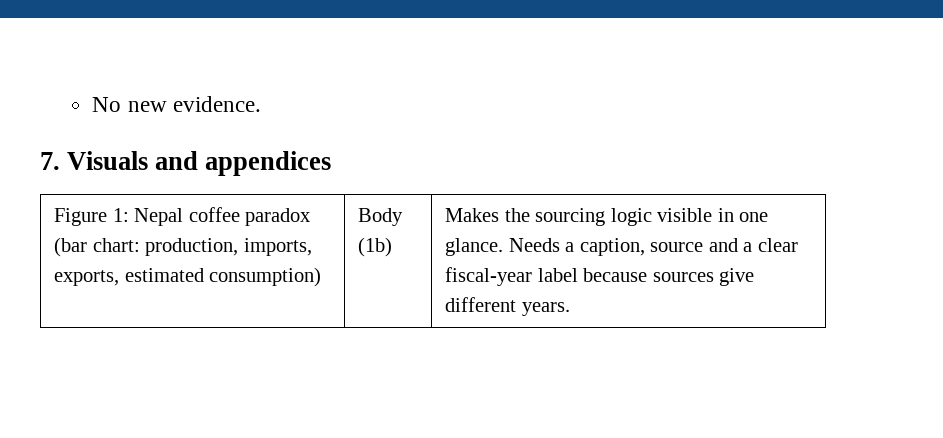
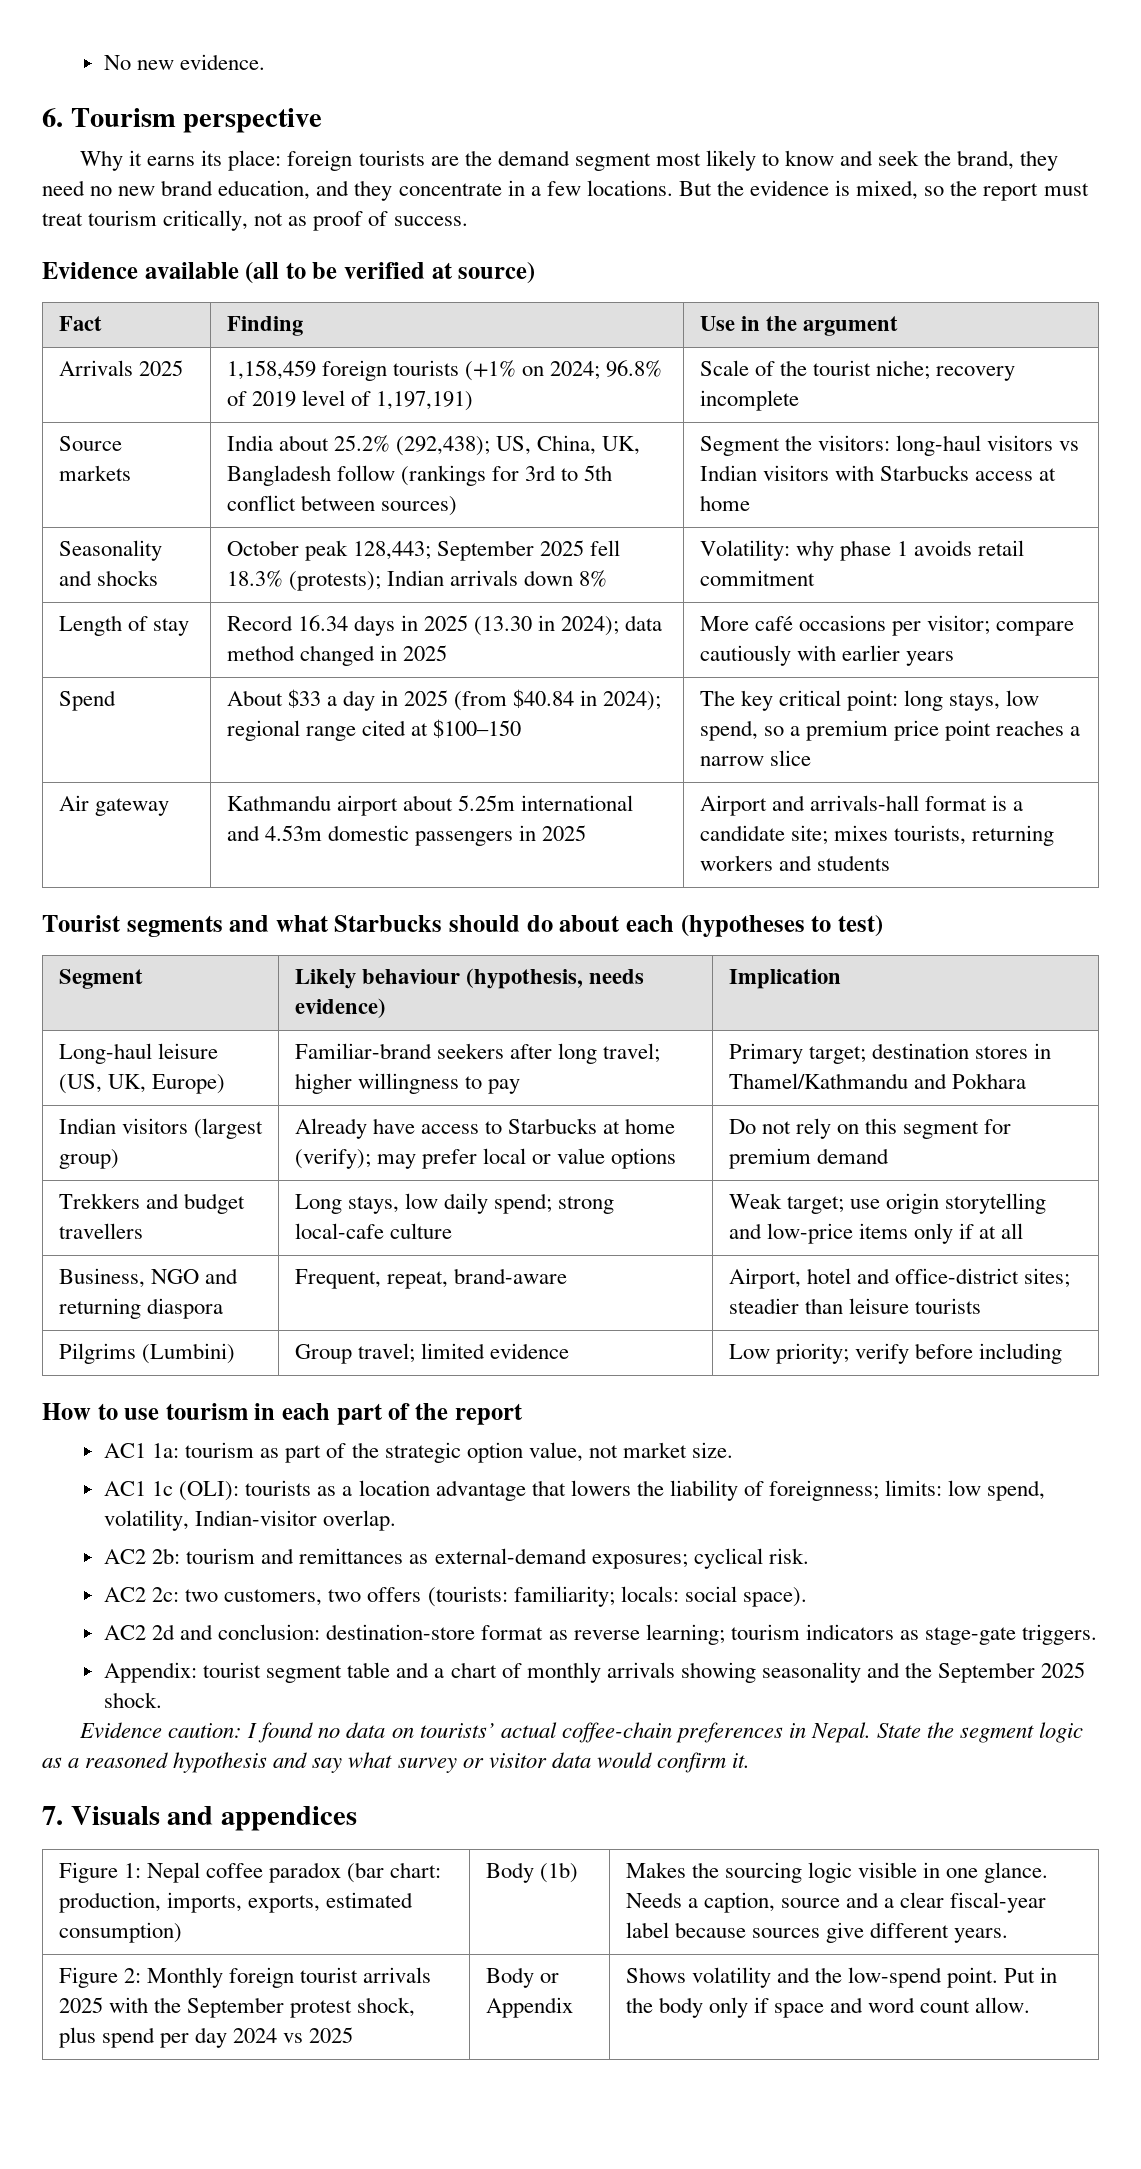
(261, 104) none -> [42,108,323,133] [80,150,1059,171] [42,180,1089,201] [42,210,468,231] [42,262,536,284] [58,316,102,331] [226,316,303,336] [699,316,898,336] [58,360,183,376] [226,360,663,381] [226,390,473,411] [699,360,1016,381] [699,390,799,411] [58,436,122,451] [58,465,131,481] [226,435,641,456] [226,465,613,486] [226,495,457,516] [699,435,1080,456] [699,465,1057,481] [699,495,750,511] [58,540,162,561] [58,570,158,586] [226,540,621,561] [226,570,608,591] [699,540,1025,561] [699,570,815,586] [58,615,189,636] [226,615,663,636] [226,645,447,666] [699,615,1075,636] [699,645,954,666] [58,690,116,711] [226,689,662,711] [226,719,521,741] [699,690,1040,711] [699,720,1081,741] [699,750,811,766] [58,795,169,816] [226,795,633,816] [226,825,587,846] [699,795,1024,816] [699,825,1054,846] [699,855,890,871] [42,915,883,937] [58,969,143,989] [294,968,644,989] [294,998,386,1018] [728,969,841,989] [58,1043,218,1064] [58,1074,225,1094] [294,1043,660,1064] [294,1073,520,1094] [728,1043,1051,1064] [728,1073,1026,1089] [58,1118,263,1139] [58,1149,119,1169] [294,1118,676,1139] [294,1148,677,1169] [728,1118,1012,1139] [728,1148,889,1169] [58,1193,245,1214] [58,1223,143,1239] [294,1193,615,1214] [294,1223,452,1239] [728,1193,1046,1214] [728,1223,1024,1244] [58,1268,238,1288] [58,1298,223,1319] [294,1268,567,1289] [728,1268,1070,1289] [728,1298,981,1314] [58,1343,235,1364] [294,1343,569,1364] [728,1343,1062,1364] [42,1403,523,1425] [104,1442,733,1463] [104,1480,1046,1501] [104,1510,397,1531] [104,1548,809,1569] [104,1586,807,1607] [104,1624,1098,1645] [104,1662,1086,1683] [104,1692,163,1708] [79,1722,1084,1743] [42,1752,750,1773] // 6. Tourism perspective // Why it earns its place: foreign tourists are the demand segment most likely to know and seek the brand, they need no new brand education, and they concentrate in a few locations. But the evidence is mixed, so the report must treat tourism critically, not as proof of success. // Evidence available (all to be verified at source) // Fact | Finding | Use in the argument // Arrivals 2025 | 1,158,459 foreign tourists (+1% on 2024; 96.8% of 2019 level of 1,197,191) | Scale of the tourist niche; recovery incomplete // Source markets | India about 25.2% (292,438); US, China, UK, Bangladesh follow (rankings for 3rd to 5th conflict between sources) | Segment the visitors: long-haul visitors vs Indian visitors with Starbucks access at home // Seasonality and shocks | October peak 128,443; September 2025 fell 18.3% (protests); Indian arrivals down 8% | Volatility: why phase 1 avoids retail commitment // Length of stay | Record 16.34 days in 2025 (13.30 in 2024); data method changed in 2025 | More café occasions per visitor; compare cautiously with earlier years // Spend | About $33 a day in 2025 (from $40.84 in 2024); regional range cited at $100–150 | The key critical point: long stays, low spend, so a premium price point reaches a narrow slice // Air gateway | Kathmandu airport about 5.25m international and 4.53m domestic passengers in 2025 | Airport and arrivals-hall format is a candidate site; mixes tourists, returning workers and students // Tourist segments and what Starbucks should do about each (hypotheses to test) // Segment | Likely behaviour (hypothesis, needs evidence) | Implication // Long-haul leisure (US, UK, Europe) | Familiar-brand seekers after long travel; higher willingness to pay | Primary target; destination stores in Thamel/Kathmandu and Pokhara // Indian visitors (largest group) | Already have access to Starbucks at home (verify); may prefer local or value options | Do not rely on this segment for premium demand // Trekkers and budget travellers | Long stays, low daily spend; strong local-cafe culture | Weak target; use origin storytelling and low-price items only if at all // Business, NGO and returning diaspora | Frequent, repeat, brand-aware | Airport, hotel and office-district sites; steadier than leisure tourists // Pilgrims (Lumbini) | Group travel; limited evidence | Low priority; verify before including // How to use tourism in each part of the report // AC1 1a: tourism as part of the strategic option value, not market size. // AC1 1c (OLI): tourists as a location advantage that lowers the liability of foreignness; limits: low spend, volatility, Indian-visitor overlap. // AC2 2b: tourism and remittances as external-demand exposures; cyclical risk. // AC2 2c: two customers, two offers (tourists: familiarity; locals: social space). // AC2 2d and conclusion: destination-store format as reverse learning; tourism indicators as stage-gate triggers. // Appendix: tourist segment table and a chart of monthly arrivals showing seasonality and the September 2025 shock. // Evidence caution: I found no data on tourists’ actual coffee-chain preferences in Nepal. State the segment logic as a reasoned hypothesis and say what survey or visitor data would confirm it.
(570, 309) none -> [58,1967,432,1988] [58,1997,416,2018] [58,2027,354,2048] [485,1967,559,1988] [485,1997,573,2018] [625,1967,1058,1988] [625,1997,1031,2018] // Figure 2: Monthly foreign tourist arrivals 2025 with the September protest shock, plus spend per day 2024 vs 2025 | Body or Appendix | Shows volatility and the low-spend point. Put in the body only if space and word count allow.

